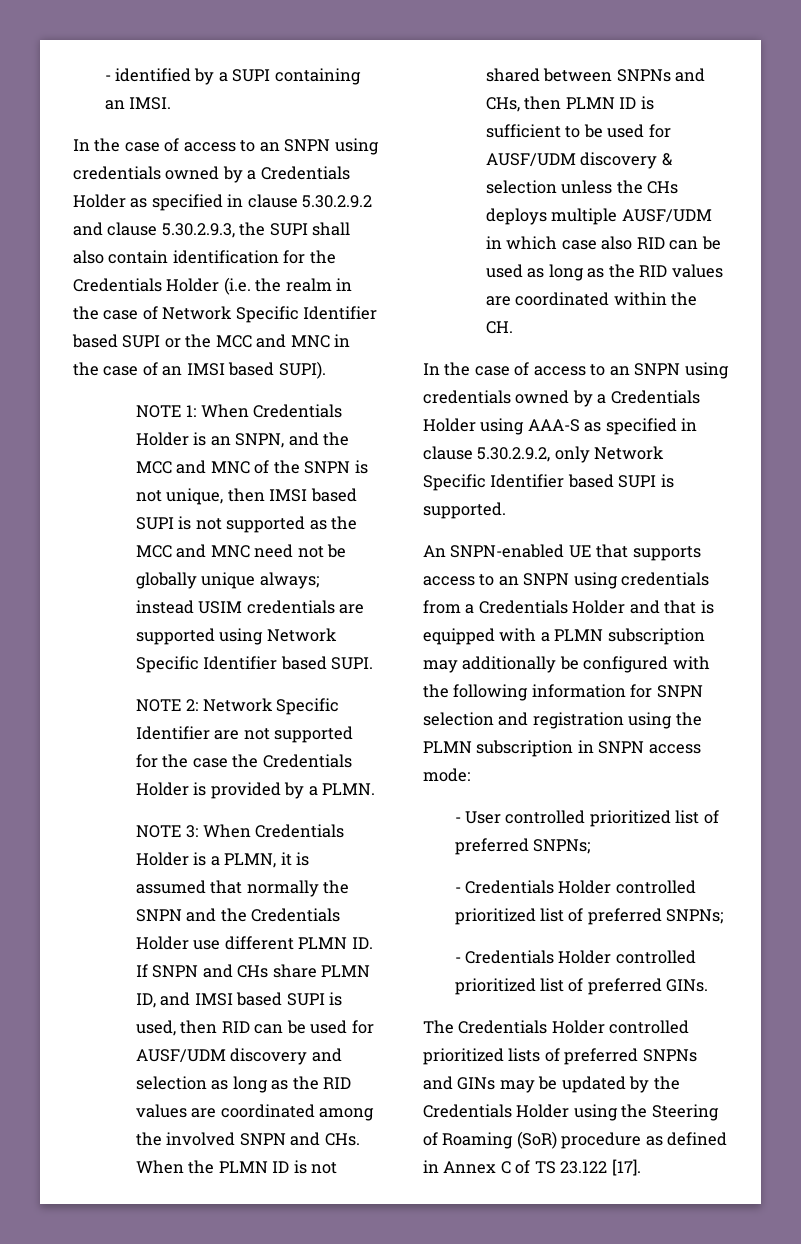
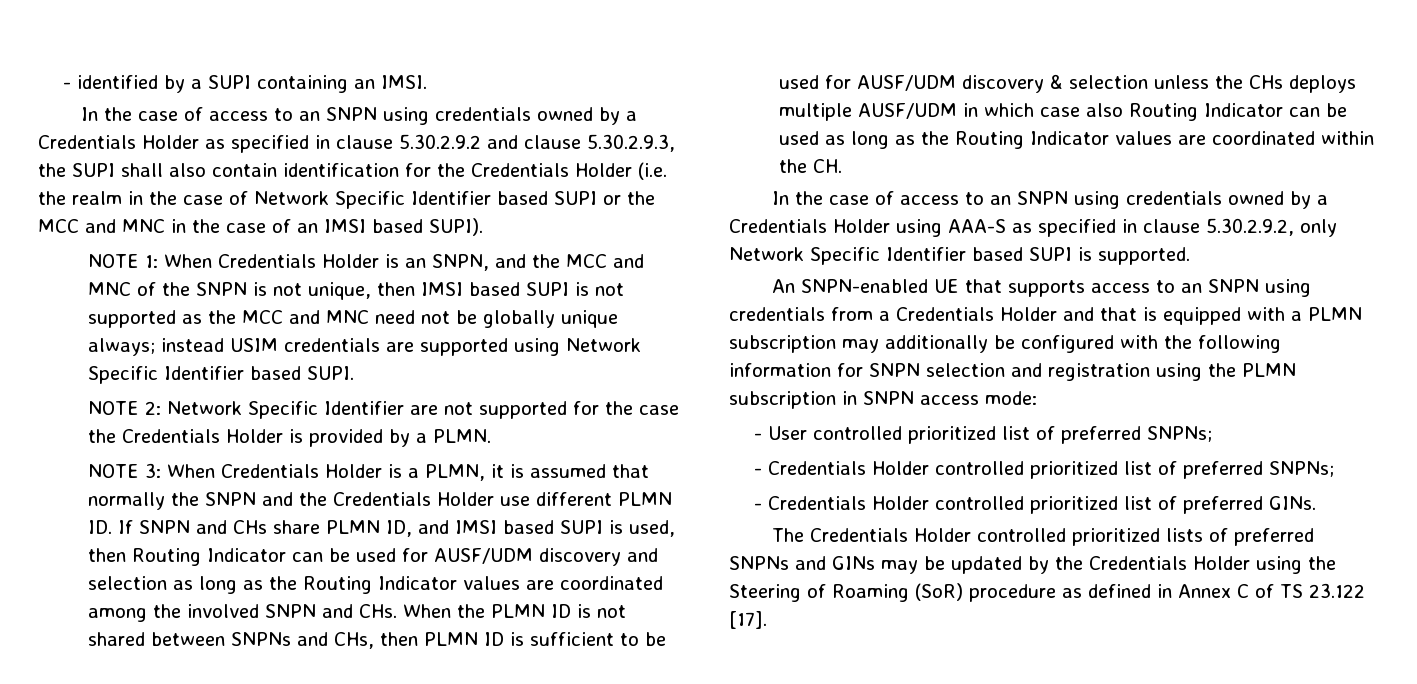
[221,1021,250,1033] RID -> [131,548,286,566] Routing Indicator
[323,1077,352,1089] RID -> [302,576,457,594] Routing Indicator
[636,237,665,249] RID -> [1128,103,1283,121] Routing Indicator
[639,265,668,277] RID -> [954,131,1109,149] Routing Indicator

